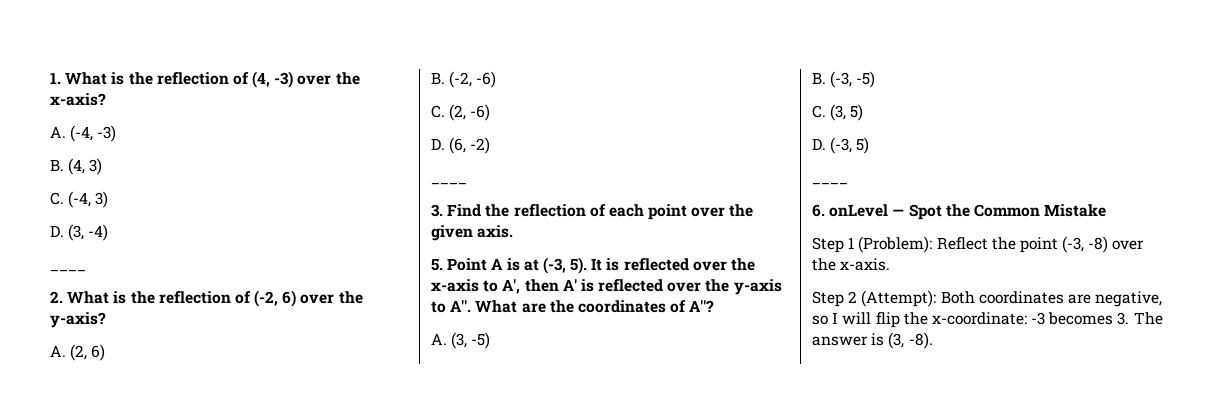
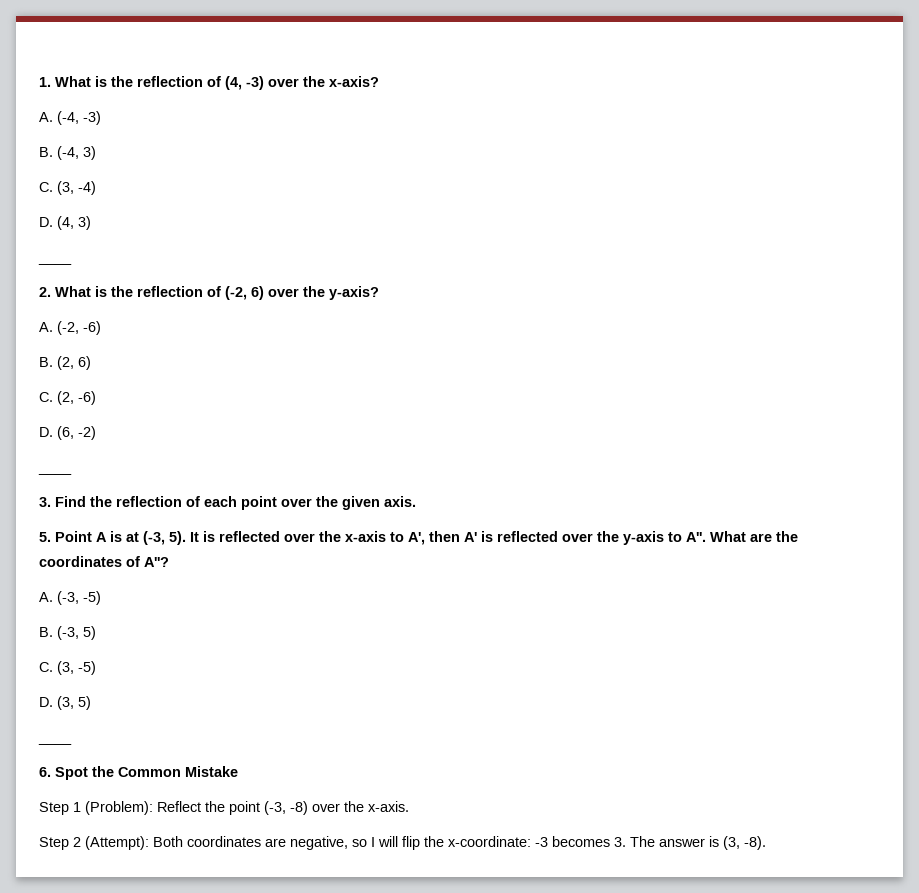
[68,158,86,175] (4, -> [57,146,79,160] (-4,
[68,191,109,208] [50,224,109,241] (-4, 3) // D. (3, -4) -> [57,181,96,195] [39,216,91,230] (3, -4) // D. (4, 3)
(66, 351) none -> [57,321,101,335] [39,357,53,367] (-2, -6) // B.
[431,71,497,88] // B. (-2, -6) -> (91, 363) none
[451,332,468,349] (3, -> [57,591,79,605] (-3,
[856,71,876,88] [812,104,864,121] [812,137,853,154] -5) // C. (3, 5) // D. (-3, -> [83,626,96,640] [39,661,96,675] [39,696,74,710] 5) // C. (3, -5) // D. (3,
[829,204,905,217] onLevel — -> (51, 772) none

